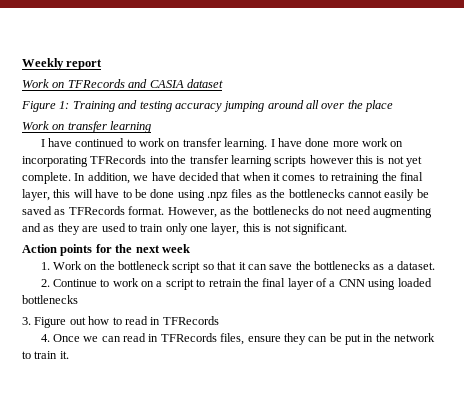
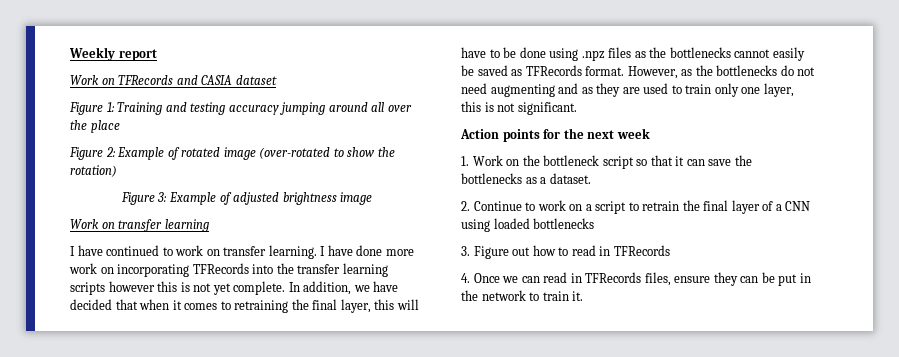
(394, 106) none -> [69,147,395,160] [70,165,117,177] [120,192,373,205] // Figure 2: Example of rotated image (over-rotated to show the rotation) // Figure 3: Example of adjusted brightness image

